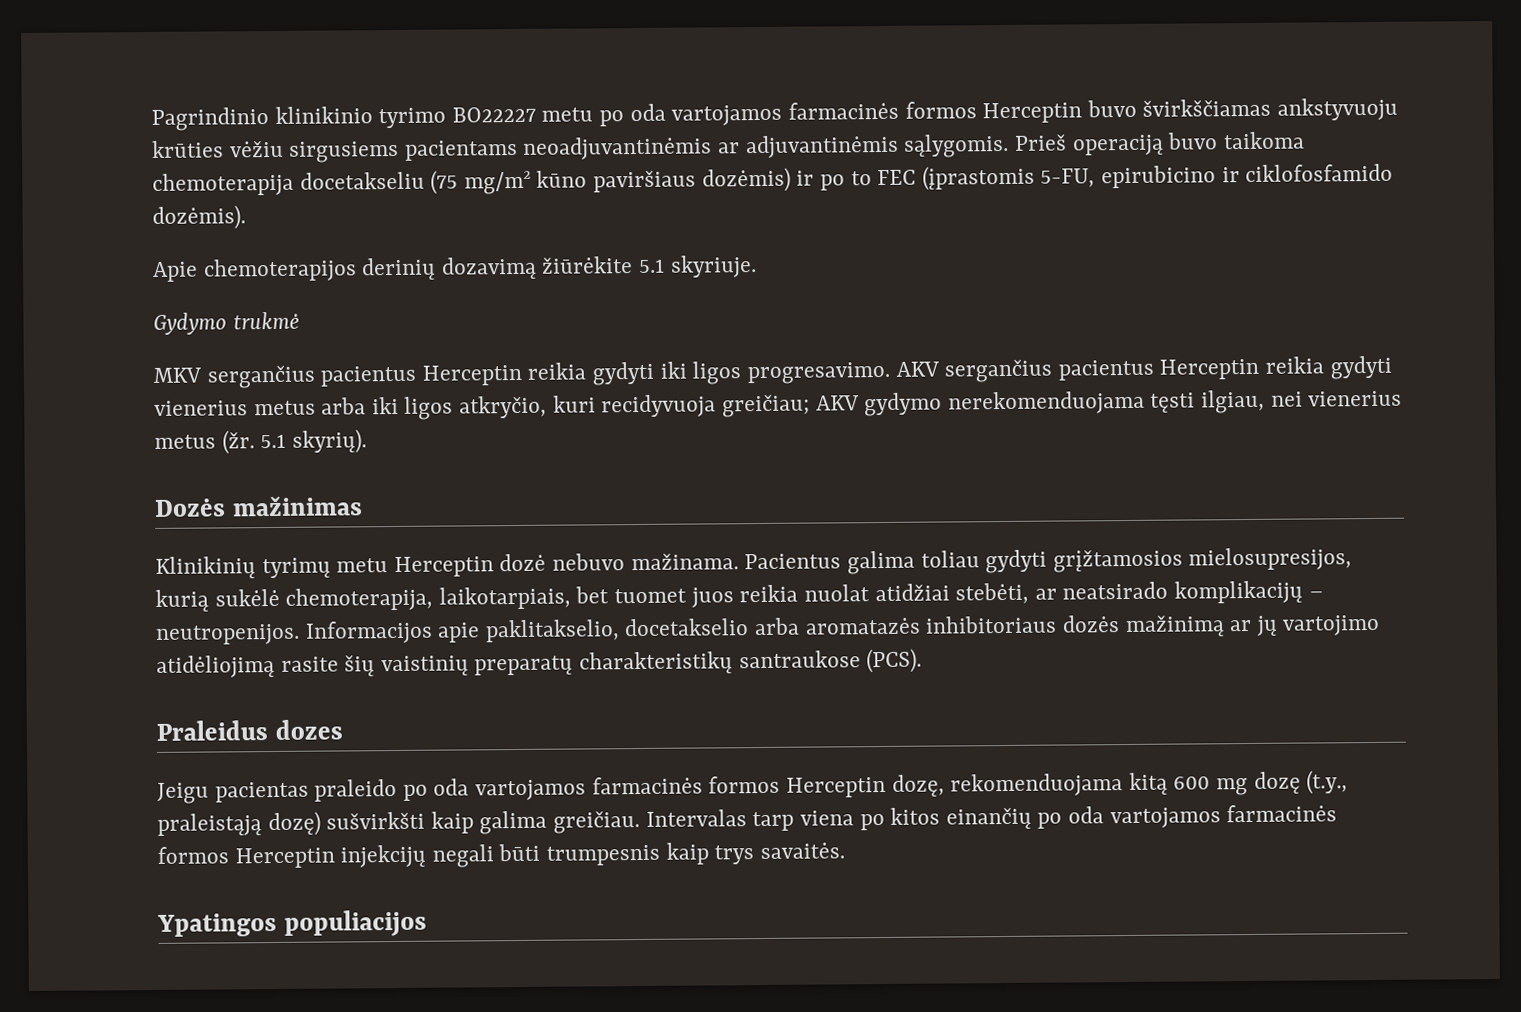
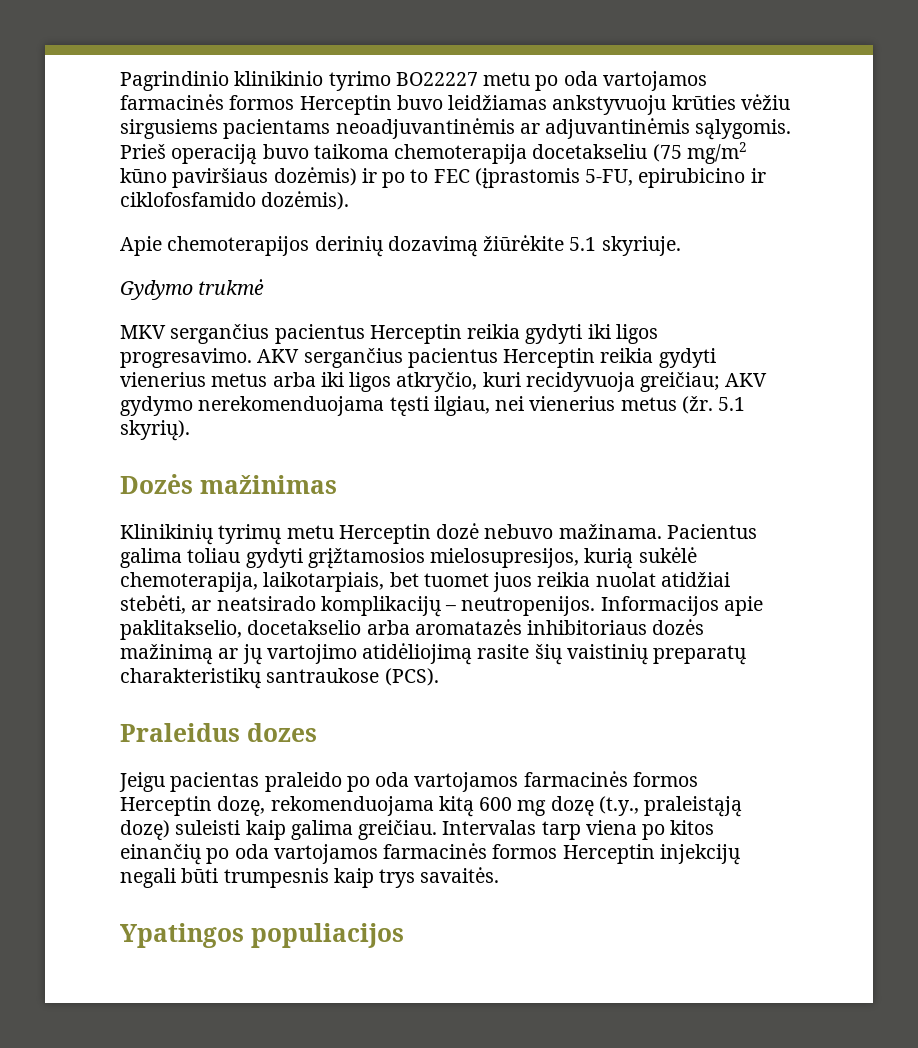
[1142,98,1272,117] švirkščiamas -> [448,95,548,110] leidžiamas
[326,811,426,830] sušvirkšti -> [175,820,241,835] suleisti

